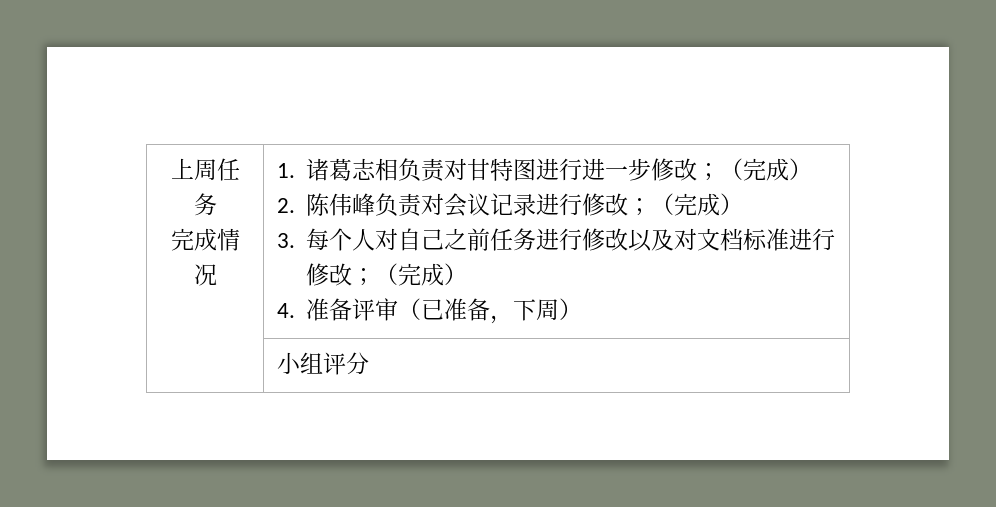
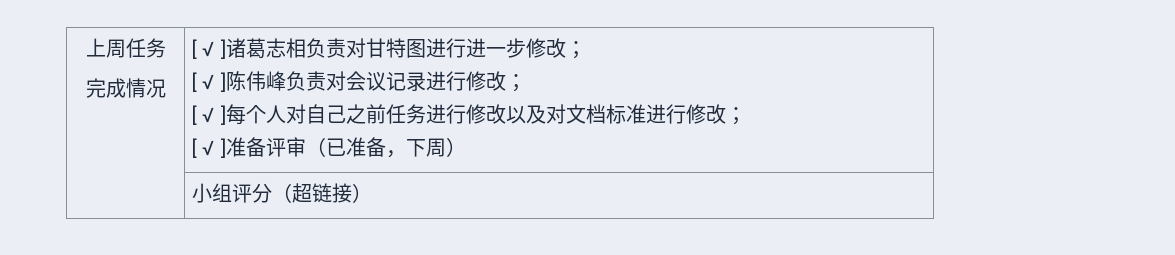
[276,163,295,178] 1. -> [192,39,226,59] [ √ ]
[720,158,813,181] [276,198,295,213] （完成） // 2. -> [192,72,226,92] // [ √ ]
[651,193,744,216] [276,233,295,248] （完成） // 3. -> [192,105,226,125] // [ √ ]
[375,263,468,286] [276,303,295,318] （完成） // 4. -> [192,138,226,158] // [ √ ]
(369, 363) none -> [272,183,373,203] （超链接）

